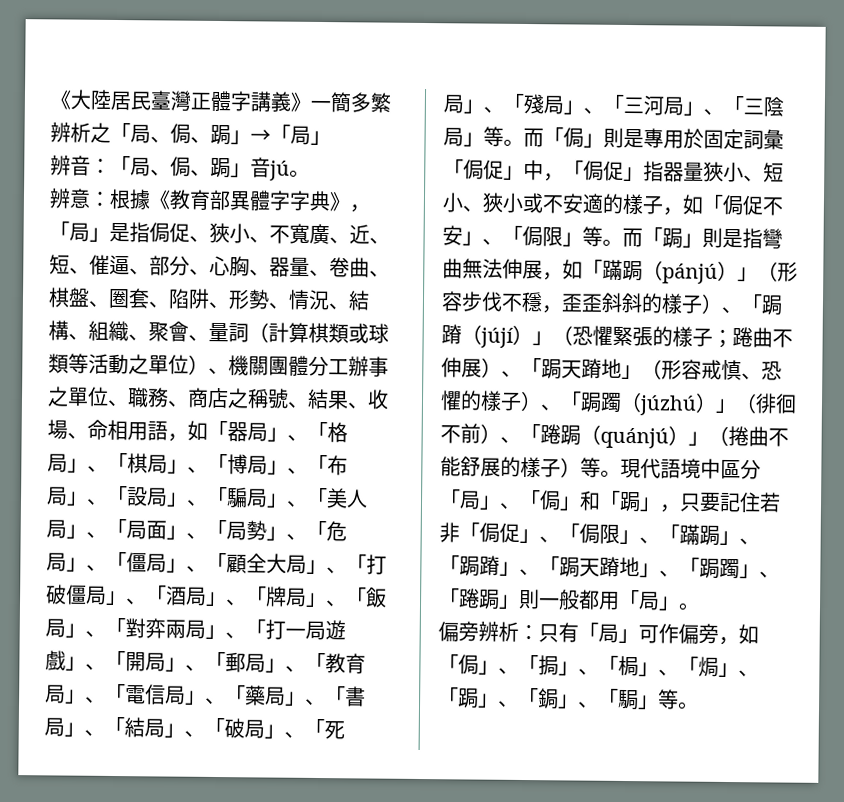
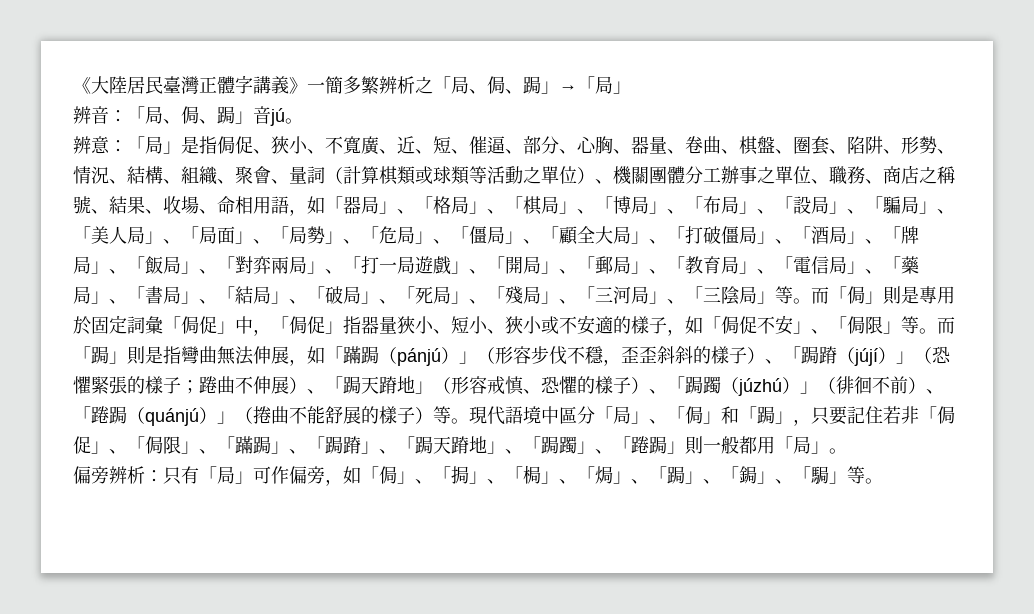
[109,188,370,213] 根據《教育部異體字字典》， -> (127, 146) none

